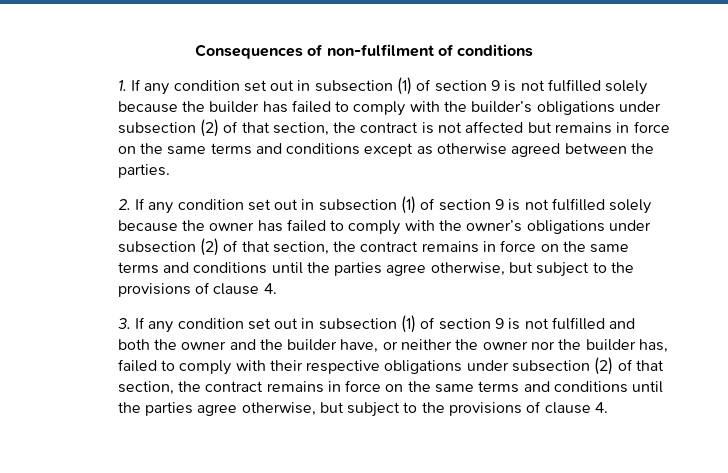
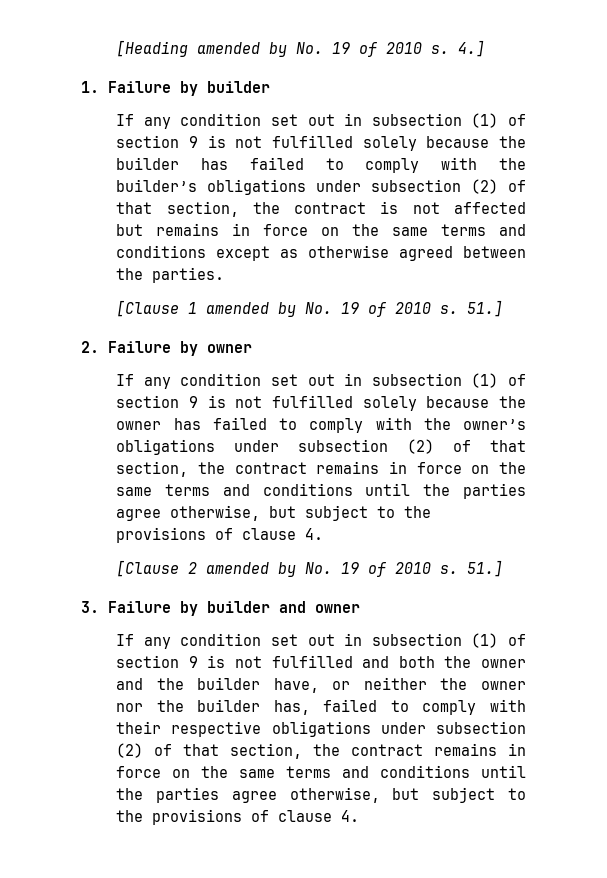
[194,44,534,59] [117,80,127,91] Consequences of non-fulfilment of conditions // 1. -> [116,40,486,57] [81,81,270,96] [Heading amended by No. 19 of 2010 s. 4.] // 1. Failure by builder //
[117,199,131,210] 2. -> [116,300,504,317] [81,341,252,356] [Clause 1 amended by No. 19 of 2010 s. 51.] // 2. Failure by owner //
[117,318,131,329] 3. -> [116,560,504,577] [81,601,360,616] [Clause 2 amended by No. 19 of 2010 s. 51.] // 3. Failure by builder and owner //

